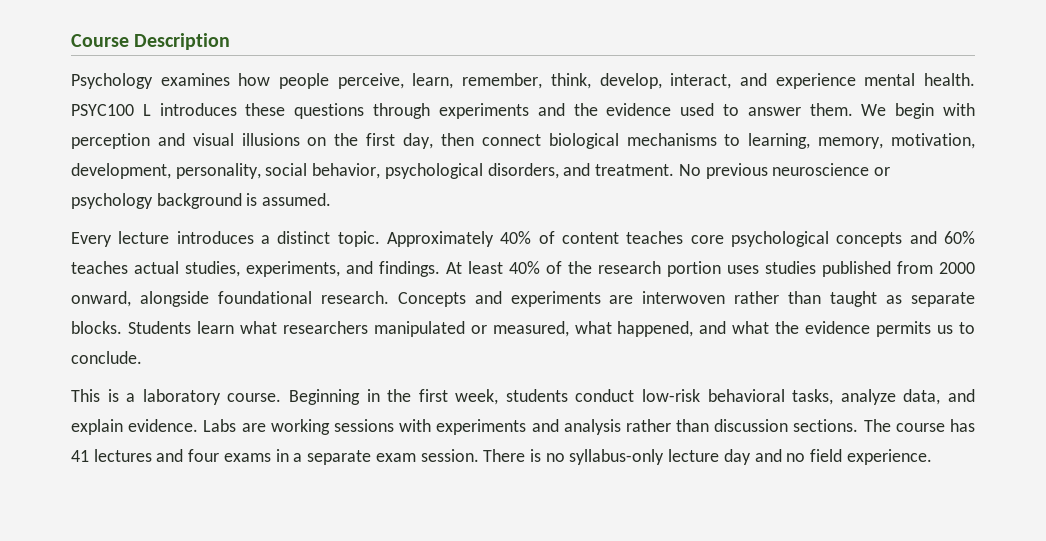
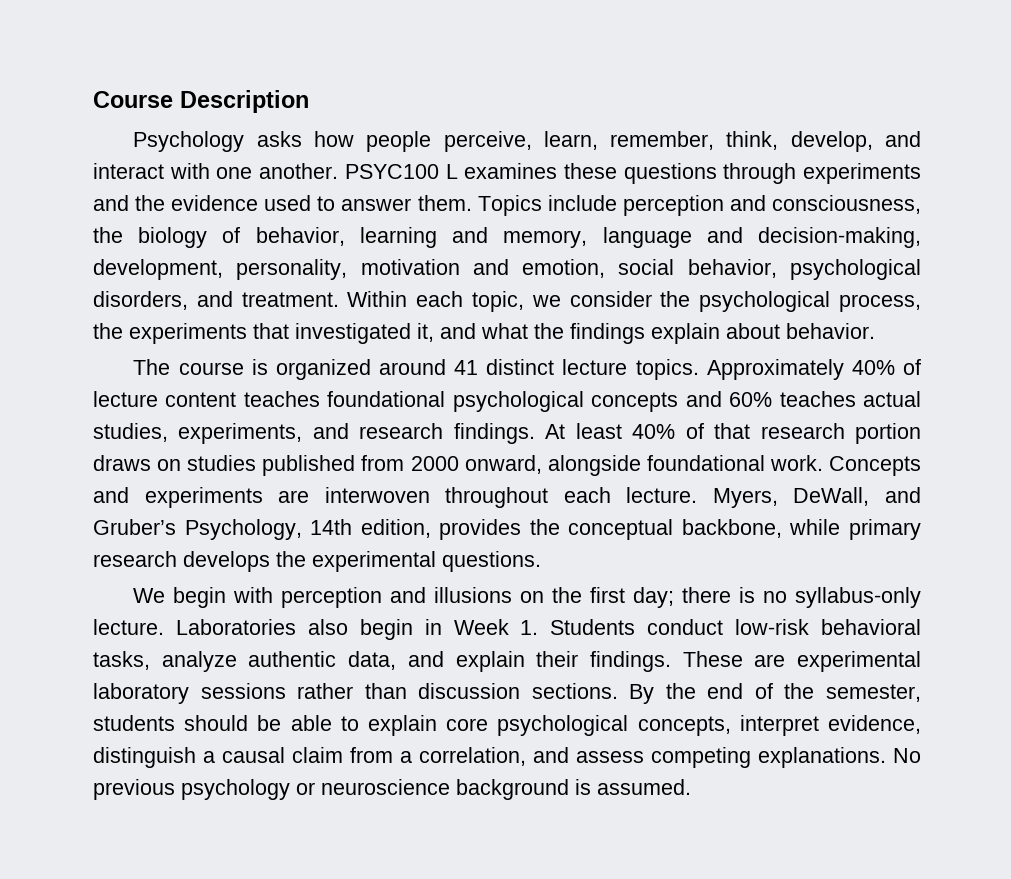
[160,73,230,86] examines -> [256,131,302,147] asks
[670,73,976,89] interact, and experience mental health. -> [885,131,922,147] [93,163,339,179] and interact with one another.
[159,103,237,116] introduces -> [464,163,558,179] examines
[861,103,975,119] [71,133,976,149] [71,163,261,179] We begin with perception and visual illusions on the first day, then connect biological mechanisms to learning, memory, motivation, development, personality, -> [477,195,922,216] [93,227,921,248] [93,259,606,280] Topics include perception and consciousness, the biology of behavior, learning and memory, language and decision-making, development, personality, motivation and emotion,
[678,163,890,179] [71,193,332,209] [71,231,380,247] No previous neuroscience or psychology background is assumed. // Every lecture introduces a distinct topic. -> [347,291,921,312] [93,323,875,344] [133,359,699,380] Within each topic, we consider the psychological process, the experiments that investigated it, and what the findings explain about behavior. // The course is organized around 41 distinct lecture topics.
(555, 237) none -> [93,391,158,407] lecture
[690,235,724,244] core -> [327,391,446,407] foundational
(373, 267) none -> [359,423,444,439] research
[568,261,592,274] the -> [714,423,751,439] that
[727,265,759,274] uses -> [93,455,182,471] draws on
[320,291,389,304] research. -> [769,455,823,471] work.
[734,291,975,307] [71,321,975,337] [71,351,142,364] [71,389,568,405] rather than taught as separate blocks. Students learn what researchers manipulated or measured, what happened, and what the evidence permits us to conclude. // This is a laboratory course. Beginning in the first week, students -> [445,487,921,508] [93,519,921,540] [93,551,541,572] [133,587,921,608] [93,619,636,640] throughout each lecture. Myers, DeWall, and Gruber’s Psychology, 14th edition, provides the conceptual backbone, while primary research develops the experimental questions. // We begin with perception and illusions on the first day; there is no syllabus-only lecture. Laboratories also begin in Week 1. Students
(896, 397) none -> [248,651,337,667] authentic
[128,419,975,435] [71,449,932,465] evidence. Labs are working sessions with experiments and analysis rather than discussion sections. The course has 41 lectures and four exams in a separate exam session. There is no syllabus-only lecture day and no field experience. -> [536,651,921,672] [93,683,921,704] [93,715,921,736] [93,747,921,768] [93,779,691,800] their findings. These are experimental laboratory sessions rather than discussion sections. By the end of the semester, students should be able to explain core psychological concepts, interpret evidence, distinguish a causal claim from a correlation, and assess competing explanations. No previous psychology or neuroscience background is assumed.

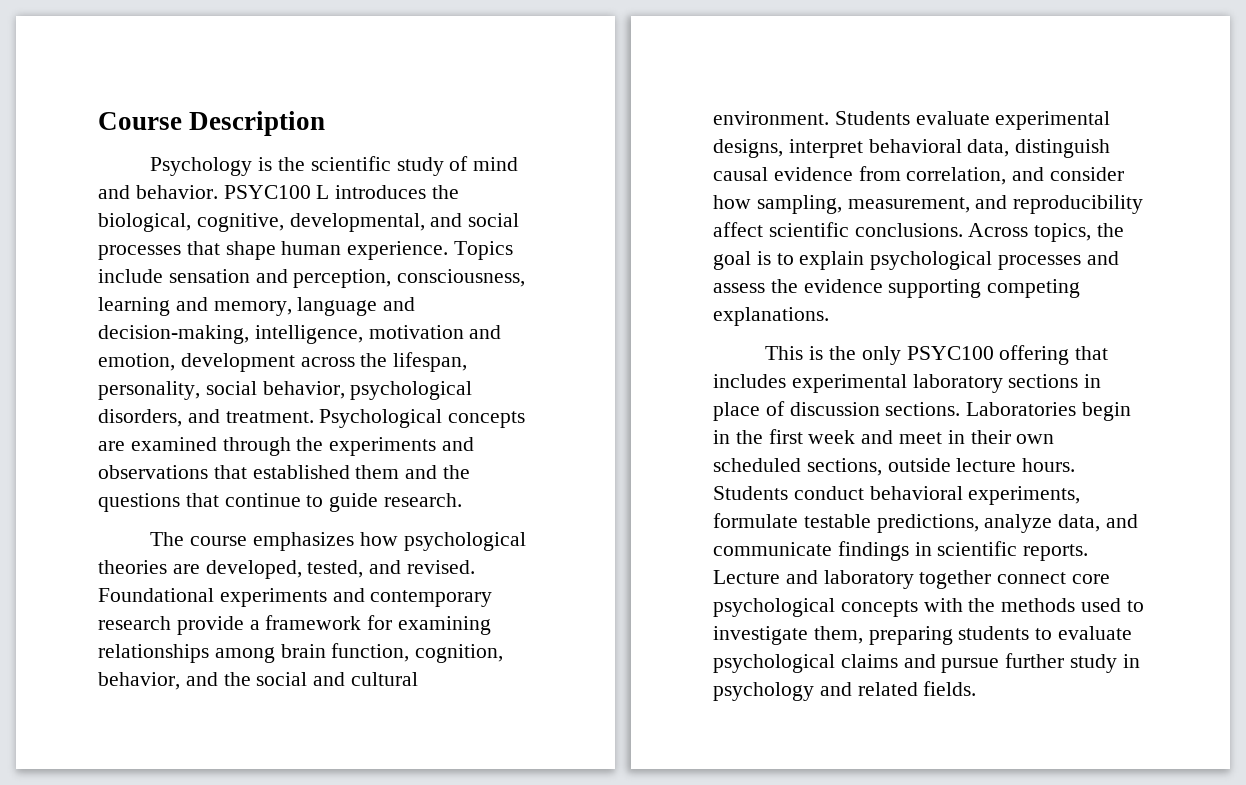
[256,131,922,152] [93,163,921,184] [93,195,922,216] [93,227,345,248] asks how people perceive, learn, remember, think, develop, and interact with one another. PSYC100 L examines these questions through experiments and the evidence used to answer them. Topics include perception and consciousness, the biology of behavior, -> [258,156,519,176] [98,185,460,199] [98,213,520,232] [98,241,514,260] [98,269,526,288] is the scientific study of mind and behavior. PSYC100 L introduces the biological, cognitive, developmental, and social processes that shape human experience. Topics include sensation and perception, consciousness,
[93,259,348,280] development, personality, -> [254,325,363,344] intelligence,
(606, 268) none -> [180,352,468,372] [98,381,200,400] development across the lifespan, personality,
[347,291,921,312] [93,323,875,344] [133,359,922,380] [93,391,922,412] [93,423,922,444] [93,455,922,476] [93,487,921,508] [93,519,921,540] [93,551,541,572] [133,587,921,608] [93,619,921,640] [93,651,921,672] [93,683,921,704] [93,715,921,736] [93,747,921,768] [93,779,691,800] Within each topic, we consider the psychological process, the experiments that investigated it, and what the findings explain about behavior. // The course is organized around 41 distinct lecture topics. Approximately 40% of lecture content teaches foundational psychological concepts and 60% teaches actual studies, experiments, and research findings. At least 40% of that research portion draws on studies published from 2000 onward, alongside foundational work. Concepts and experiments are interwoven throughout each lecture. Myers, DeWall, and Gruber’s Psychology, 14th edition, provides the conceptual backbone, while primary research develops the experimental questions. // We begin with perception and illusions on the first day; there is no syllabus-only lecture. Laboratories also begin in Week 1. Students conduct low-risk behavioral tasks, analyze authentic data, and explain their findings. These are experimental laboratory sessions rather than discussion sections. By the end of the semester, students should be able to explain core psychological concepts, interpret evidence, distinguish a causal claim from a correlation, and assess competing explanations. No previous psychology or neuroscience background is assumed. -> [319,409,526,428] [98,437,475,456] [98,465,471,479] [98,493,463,512] [150,532,526,551] [98,560,476,579] [98,588,493,607] [98,615,492,635] [98,643,504,663] [98,672,419,690] [713,111,1111,130] [713,139,1111,158] [713,166,1125,185] [713,195,1144,214] [713,222,1125,242] [713,251,1119,270] [713,279,1081,298] [713,307,829,326] [765,345,1109,365] [713,374,1102,393] [713,401,1132,421] [713,429,1055,444] [713,458,1076,476] [713,486,1081,505] [713,513,1139,533] [713,541,1089,561] [713,570,1111,589] [713,598,1144,617] [713,626,1133,645] [713,653,1140,673] [713,681,977,701] Psychological concepts are examined through the experiments and observations that established them and the questions that continue to guide research. // The course emphasizes how psychological theories are developed, tested, and revised. Foundational experiments and contemporary research provide a framework for examining relationships among brain function, cognition, behavior, and the social and cultural environment. Students evaluate experimental designs, interpret behavioral data, distinguish causal evidence from correlation, and consider how sampling, measurement, and reproducibility affect scientific conclusions. Across topics, the goal is to explain psychological processes and assess the evidence supporting competing explanations. // This is the only PSYC100 offering that includes experimental laboratory sections in place of discussion sections. Laboratories begin in the first week and meet in their own scheduled sections, outside lecture hours. Students conduct behavioral experiments, formulate testable predictions, analyze data, and communicate findings in scientific reports. Lecture and laboratory together connect core psychological concepts with the methods used to investigate them, preparing students to evaluate psychological claims and pursue further study in psychology and related fields.

